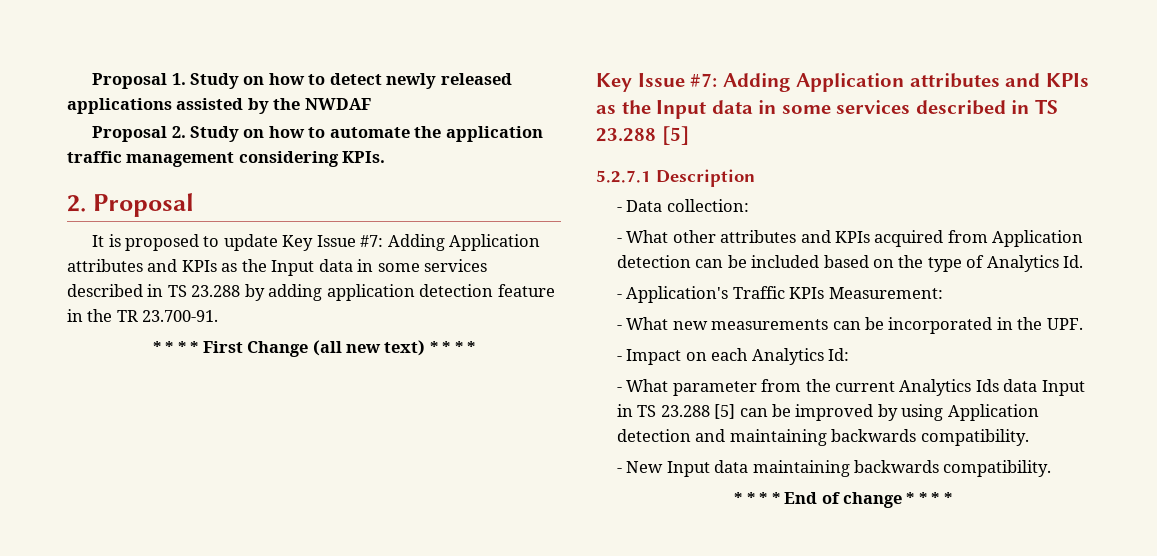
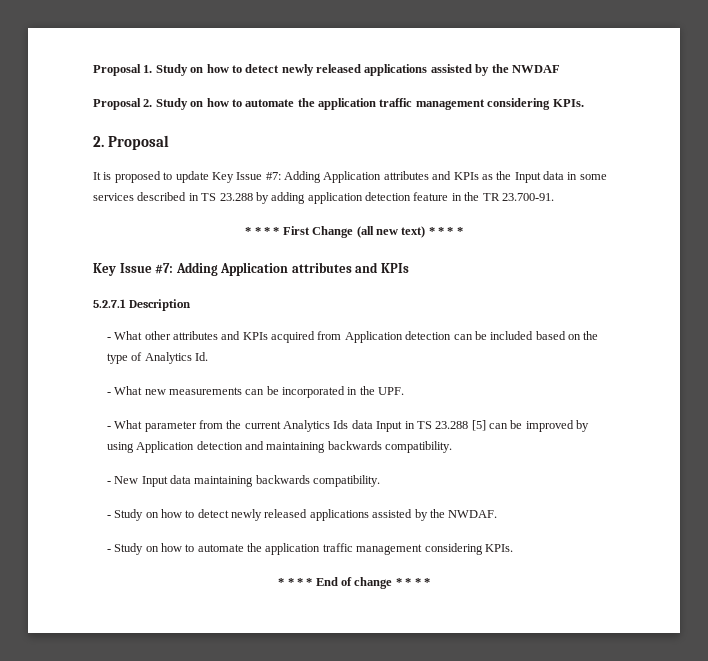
[596,99,1058,119] [596,126,689,145] as the Input data in some services described in TS 23.288 [5] -> (409, 268) none
[616,199,749,212] // - Data collection: -> (192, 305) none
[616,286,943,303] // - Application's Traffic KPIs Measurement: -> (208, 356) none
[616,348,850,365] // - Impact on each Analytics Id: -> (405, 391) none
(1052, 468) none -> [106,509,498,521] [106,543,513,555] // - Study on how to detect newly released applications assisted by the NWDAF. // - Study on how to automate the application traffic management considering KPIs.

